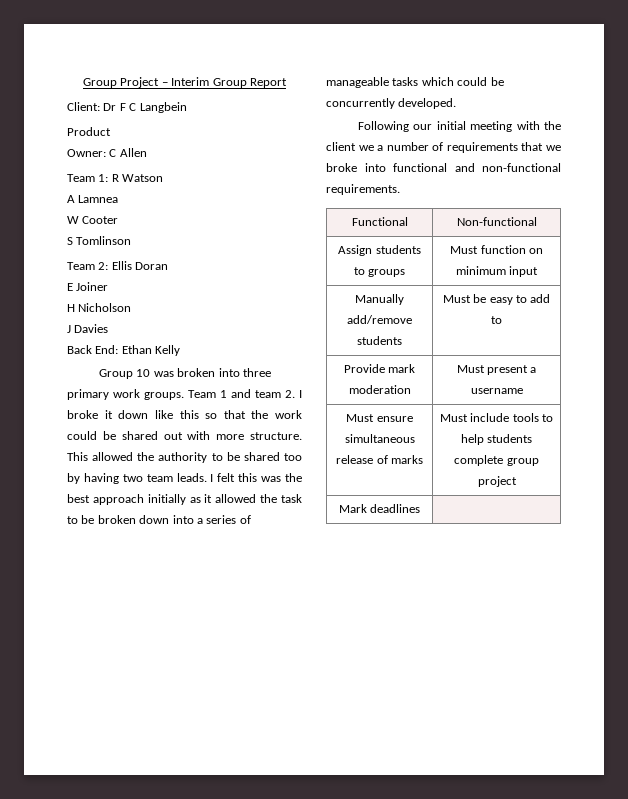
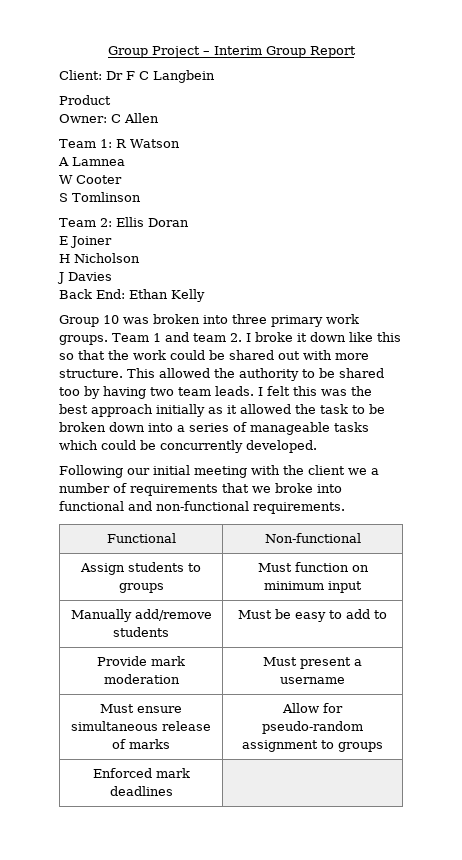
[439,413,554,422] [460,434,533,445] [454,455,539,466] [477,476,517,487] [338,504,367,513] Must include tools to help students complete group project // Mark -> [282,703,343,713] [262,721,363,734] [242,740,383,752] [92,768,190,778] Allow for pseudo-random assignment to groups // Enforced mark

